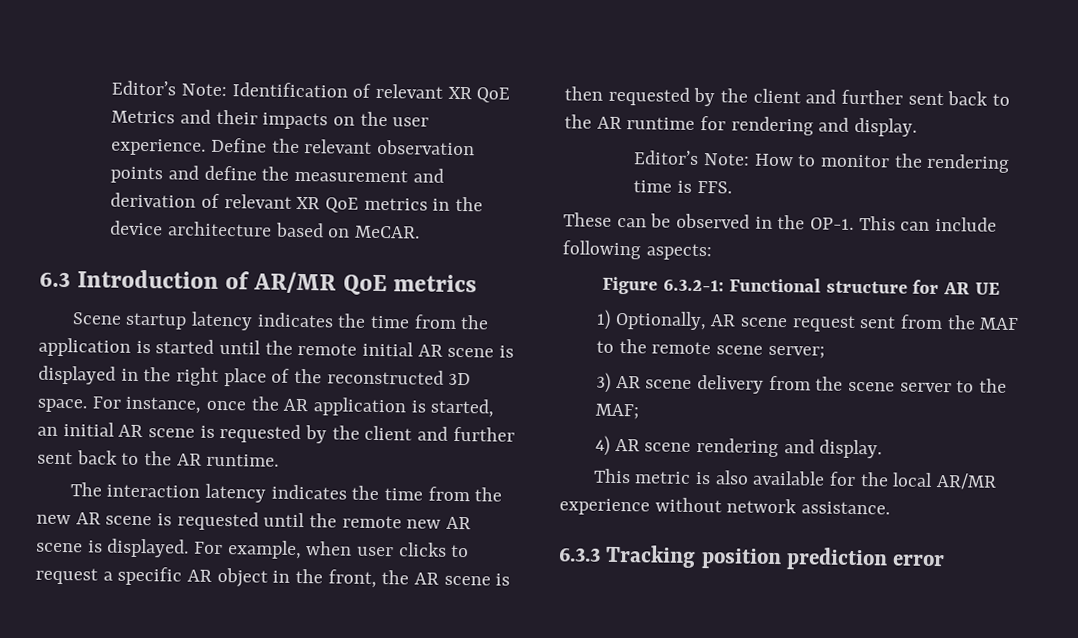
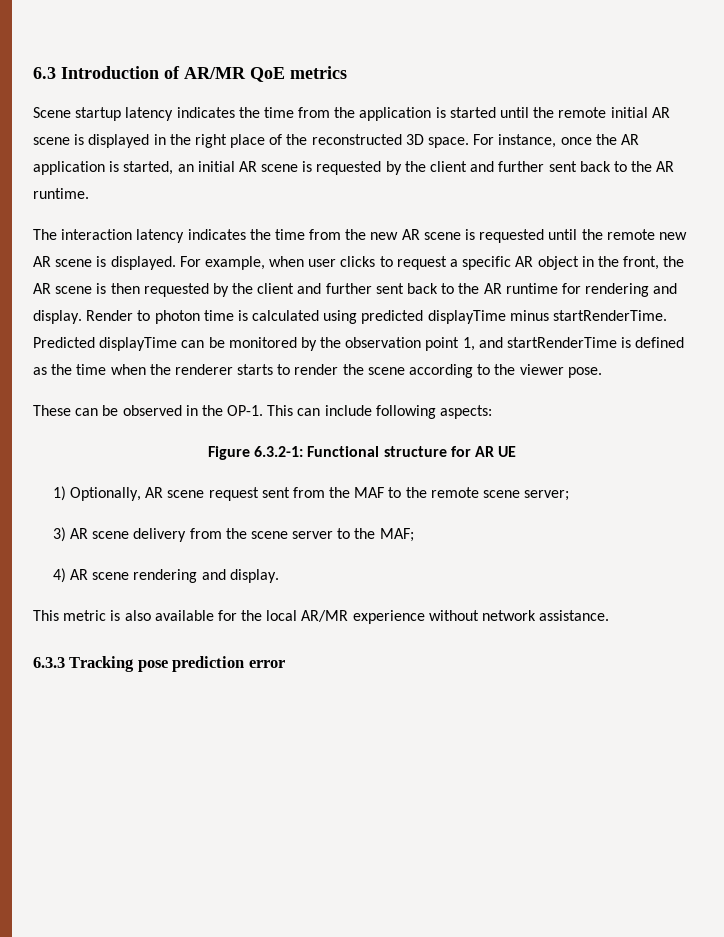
[111,80,511,103] [111,109,430,130] [111,137,475,156] [110,165,444,184] [110,192,483,213] [110,220,420,239] Editor’s Note: Identification of relevant XR QoE Metrics and their impacts on the user experience. Define the relevant observation points and define the measurement and derivation of relevant XR QoE metrics in the device architecture based on MeCAR. // -> (33, 73) none
[633,150,1011,173] [633,180,732,194] // Editor’s Note: How to monitor the rendering time is FFS. -> [86,310,668,324] [33,337,685,351] [33,364,602,378] Render to photon time is calculated using predicted displayTime minus startRenderTime. Predicted displayTime can be monitored by the observation point 1, and startRenderTime is defined as the time when the renderer starts to render the scene according to the viewer pose.
[700,548,782,570] position -> [137,660,168,672] pose

